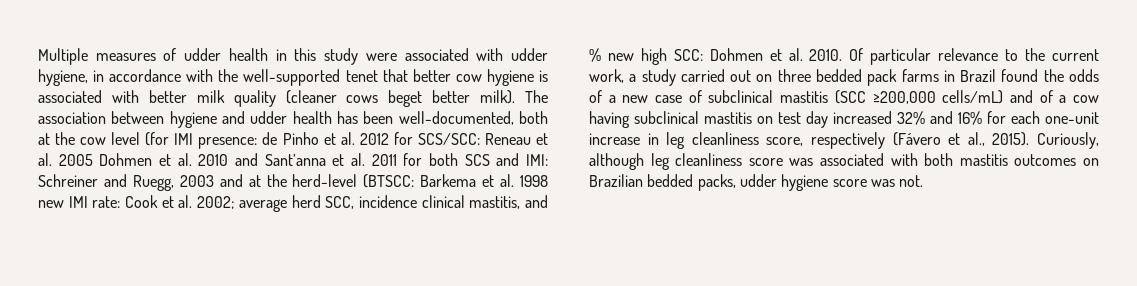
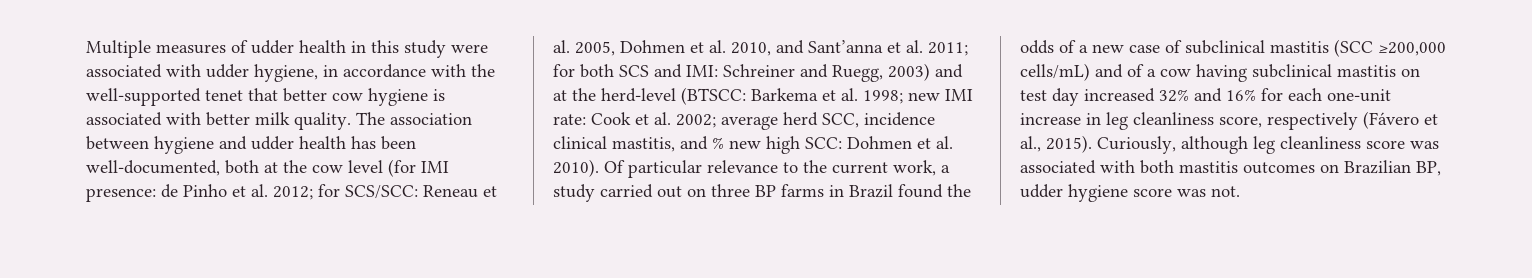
[233,90,516,107] quality (cleaner cows beget better milk). -> [294,112,351,130] quality.
[359,133,389,145] 2012 -> [273,186,313,200] 2012;
[58,153,229,166] 2005 Dohmen et al. 2010 -> [575,40,771,56] 2005, Dohmen et al. 2010,
[371,154,397,166] 2011 -> [928,42,968,56] 2011;
[179,175,214,187] 2003 -> [888,63,930,81] 2003)
[520,175,548,187] 1998 -> [863,90,903,104] 1998;
[809,49,843,61] 2010. -> [553,159,599,177] 2010).
[816,69,898,86] bedded pack -> [755,185,776,197] BP
[647,174,736,191] bedded packs, -> [1416,161,1441,176] BP,

